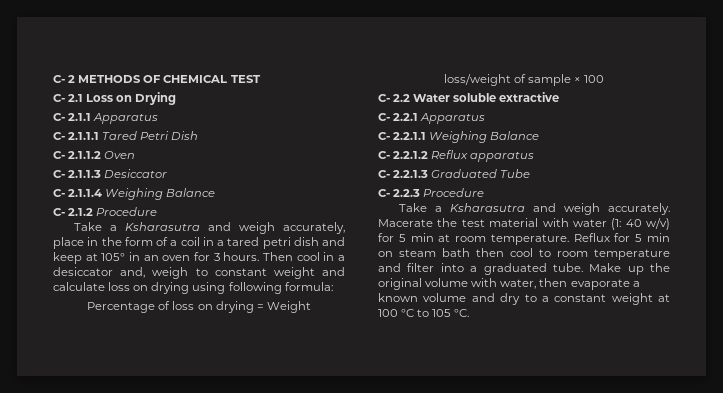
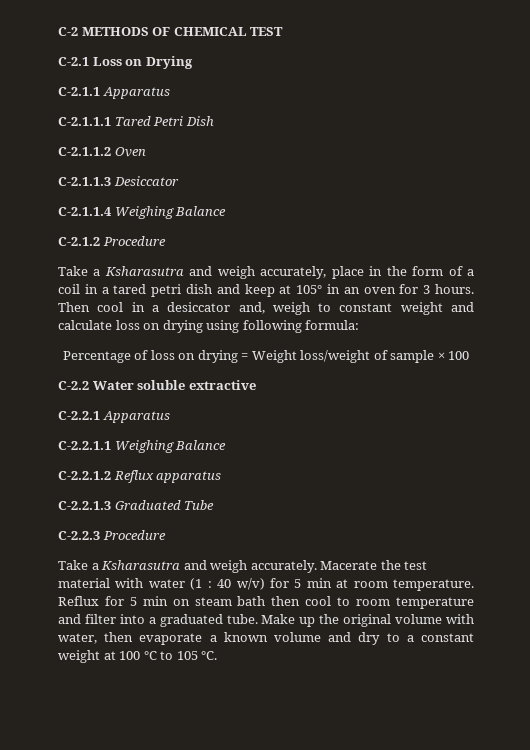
[53,75,76,83] C- 2 -> [58,27,78,36] C-2
[53,94,84,102] C- 2.1 -> [58,57,89,66] C-2.1
[53,113,159,124] [53,132,100,140] C- 2.1.1 Apparatus // C- 2.1.1.1 -> [58,87,170,99] [58,117,111,126] C-2.1.1 Apparatus // C-2.1.1.1
[53,151,102,159] C- 2.1.1.2 -> [58,147,111,156] C-2.1.1.2
[53,170,102,178] C- 2.1.1.3 -> [58,177,111,186] C-2.1.1.3
[53,188,216,200] [53,208,94,216] C- 2.1.1.4 Weighing Balance // C- 2.1.2 -> [58,206,227,219] [58,237,100,246] C-2.1.1.4 Weighing Balance // C-2.1.2
[378,94,411,102] C- 2.2 -> [58,381,89,390] C-2.2
[378,113,486,124] [378,131,540,143] [378,151,429,159] C- 2.2.1 Apparatus // C- 2.2.1.1 Weighing Balance // C- 2.2.1.2 -> [58,411,170,423] [58,440,227,453] [58,471,111,480] C-2.2.1 Apparatus // C-2.2.1.1 Weighing Balance // C-2.2.1.2
[378,170,429,178] C- 2.2.1.3 -> [58,501,111,510] C-2.2.1.3
[378,189,421,197] C- 2.2.3 -> [58,531,100,540] C-2.2.3
[611,218,622,230] (1: -> [190,578,212,590] (1 :

